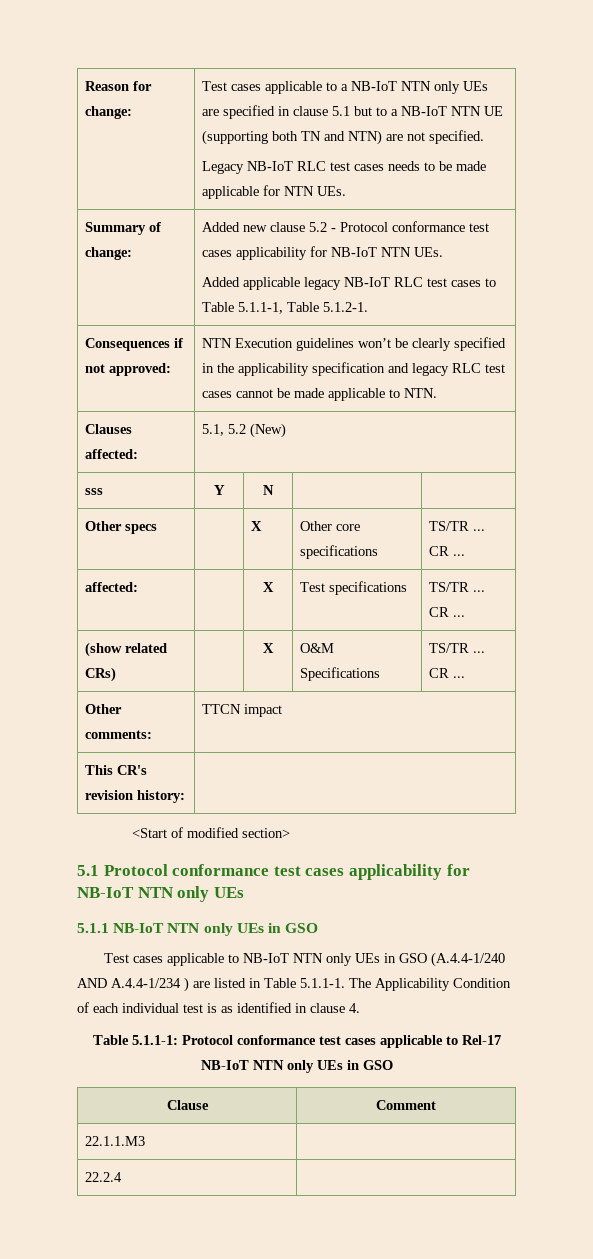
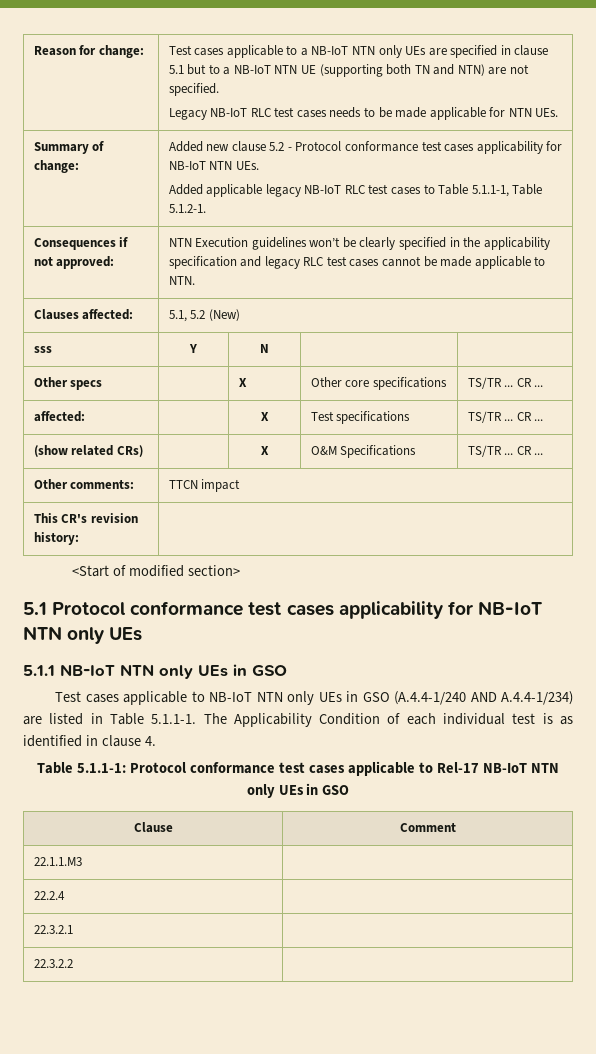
[111,977,189,992] A.4.4-1/234 ) -> [500,691,573,705] A.4.4-1/234)
(122, 1177) none -> [33,925,73,934] [33,959,73,968] // 22.3.2.1 | // 22.3.2.2 |

